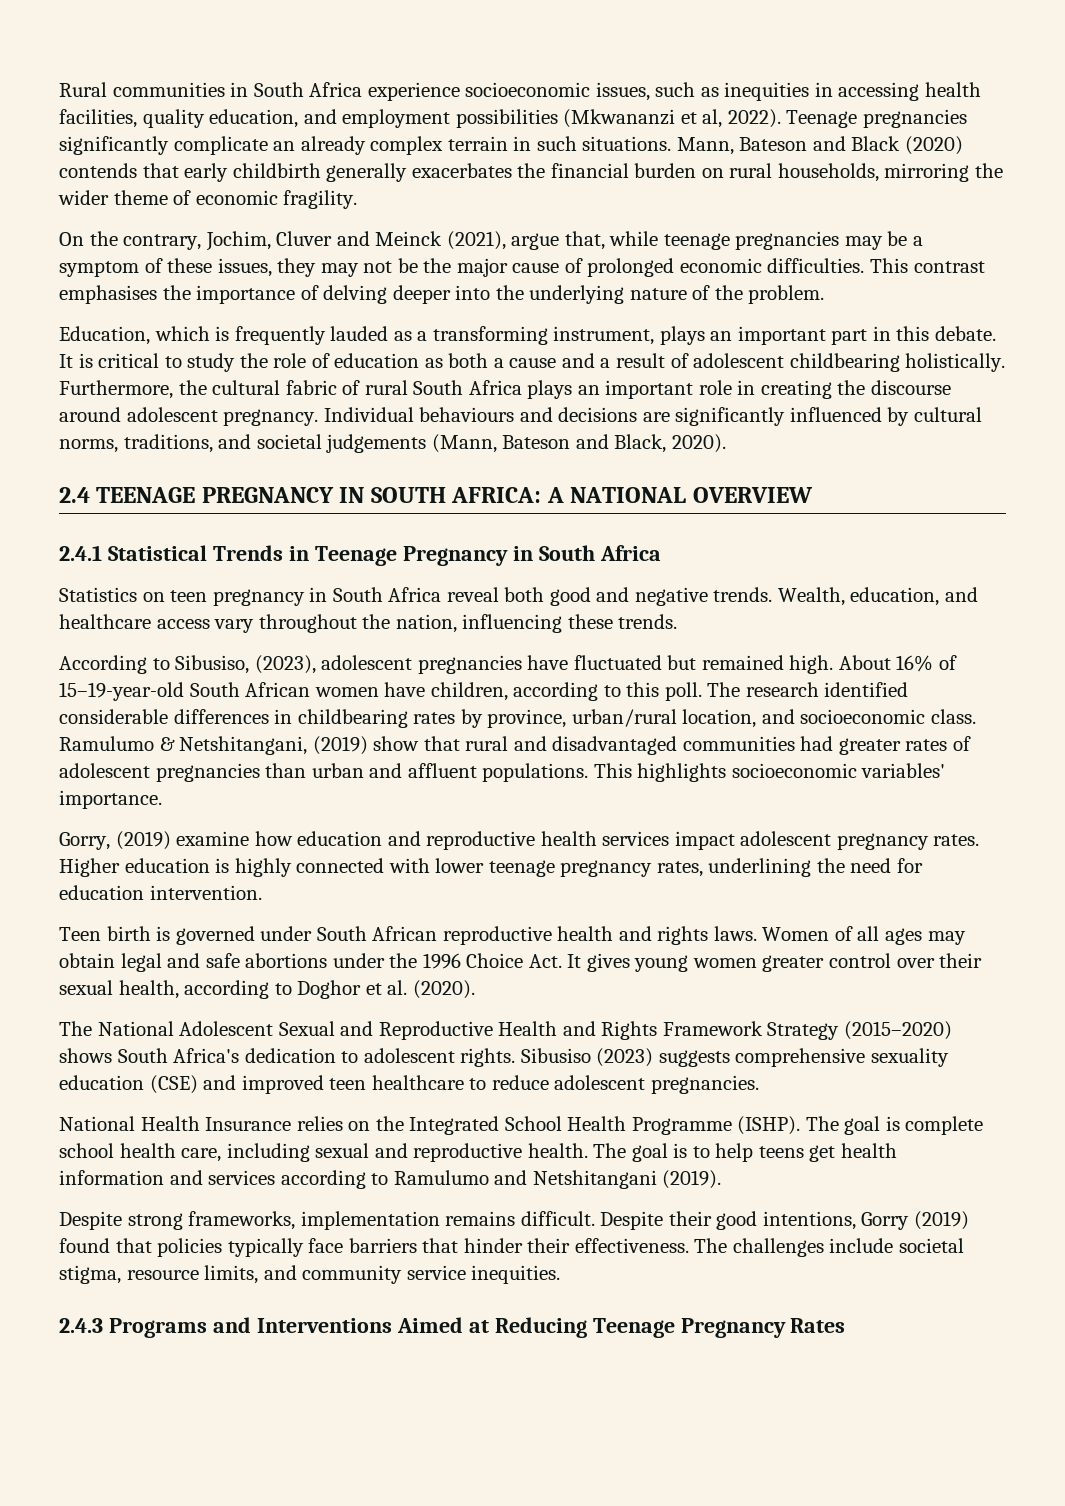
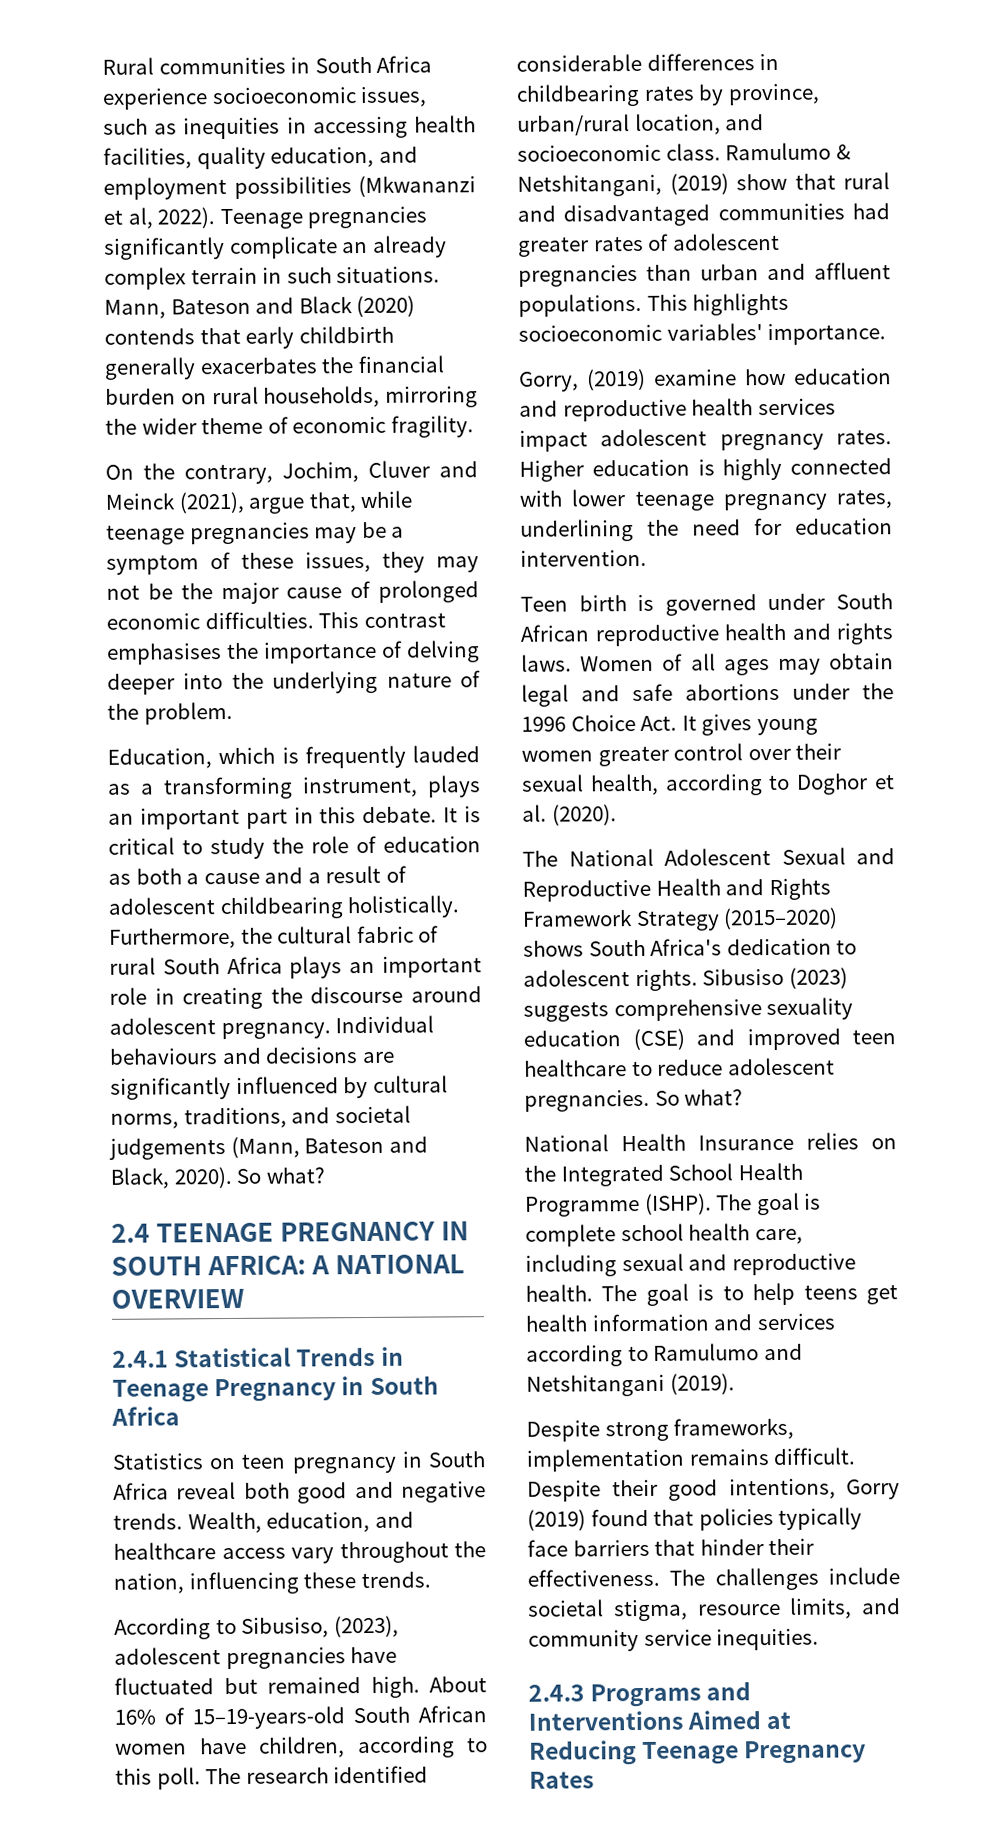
(726, 443) none -> [236,1167,325,1184] So what?
[59,682,184,701] 15–19-year-old -> [192,1706,345,1730] 15–19-years-old
(759, 1084) none -> [654,1089,744,1106] So what?

